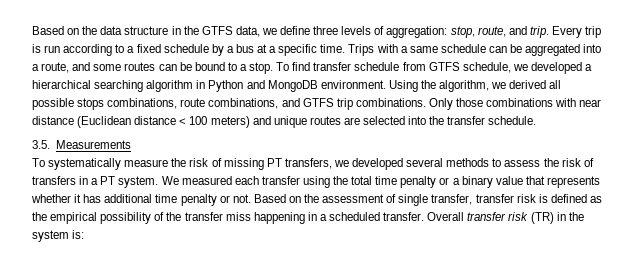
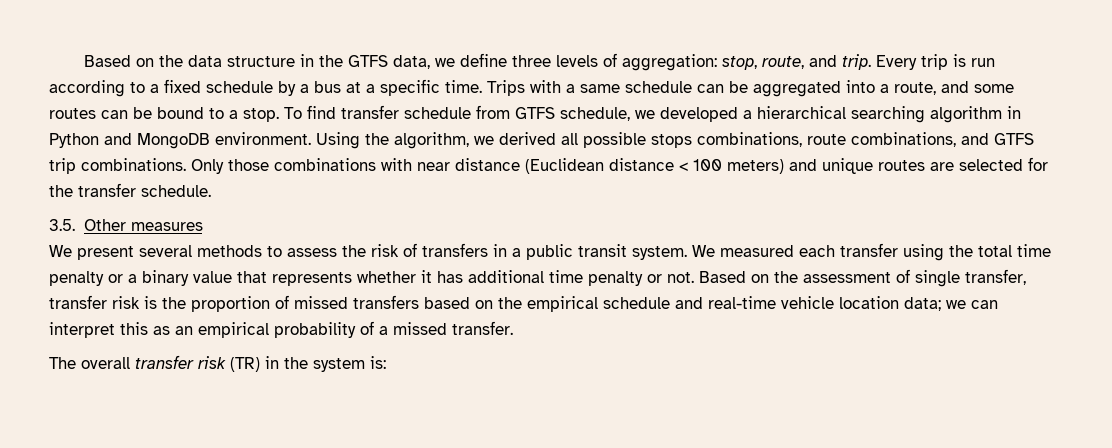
[408,116,427,125] into -> [1028,157,1048,171] for
[55,140,131,149] [32,158,404,170] Measurements // To systematically measure the risk of missing PT transfers, we developed -> [83,219,203,231] [49,245,134,260] Other measures // We present
[100,176,116,185] PT -> [526,244,627,260] public transit
[550,194,602,203] [32,212,381,224] defined as the empirical possibility of the transfer miss happening in a scheduled -> [162,295,998,312] [49,321,447,338] the proportion of missed transfers based on the empirical schedule and real-time vehicle location data; we can interpret this as an empirical probability of a missed
[427,212,465,221] Overall -> [49,357,130,369] // The overall

